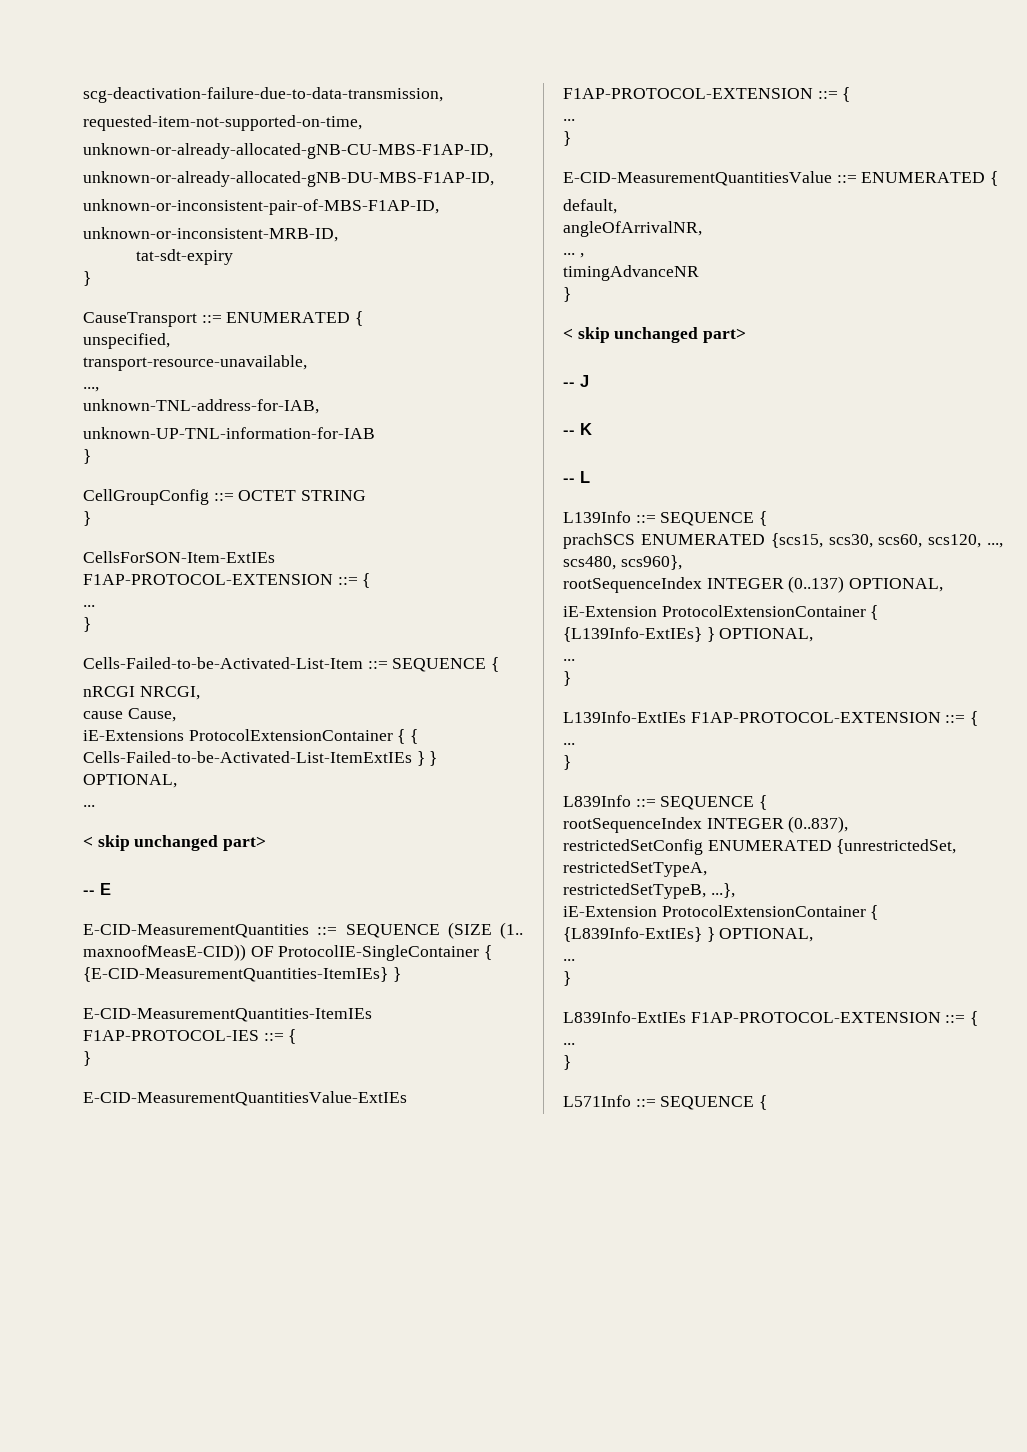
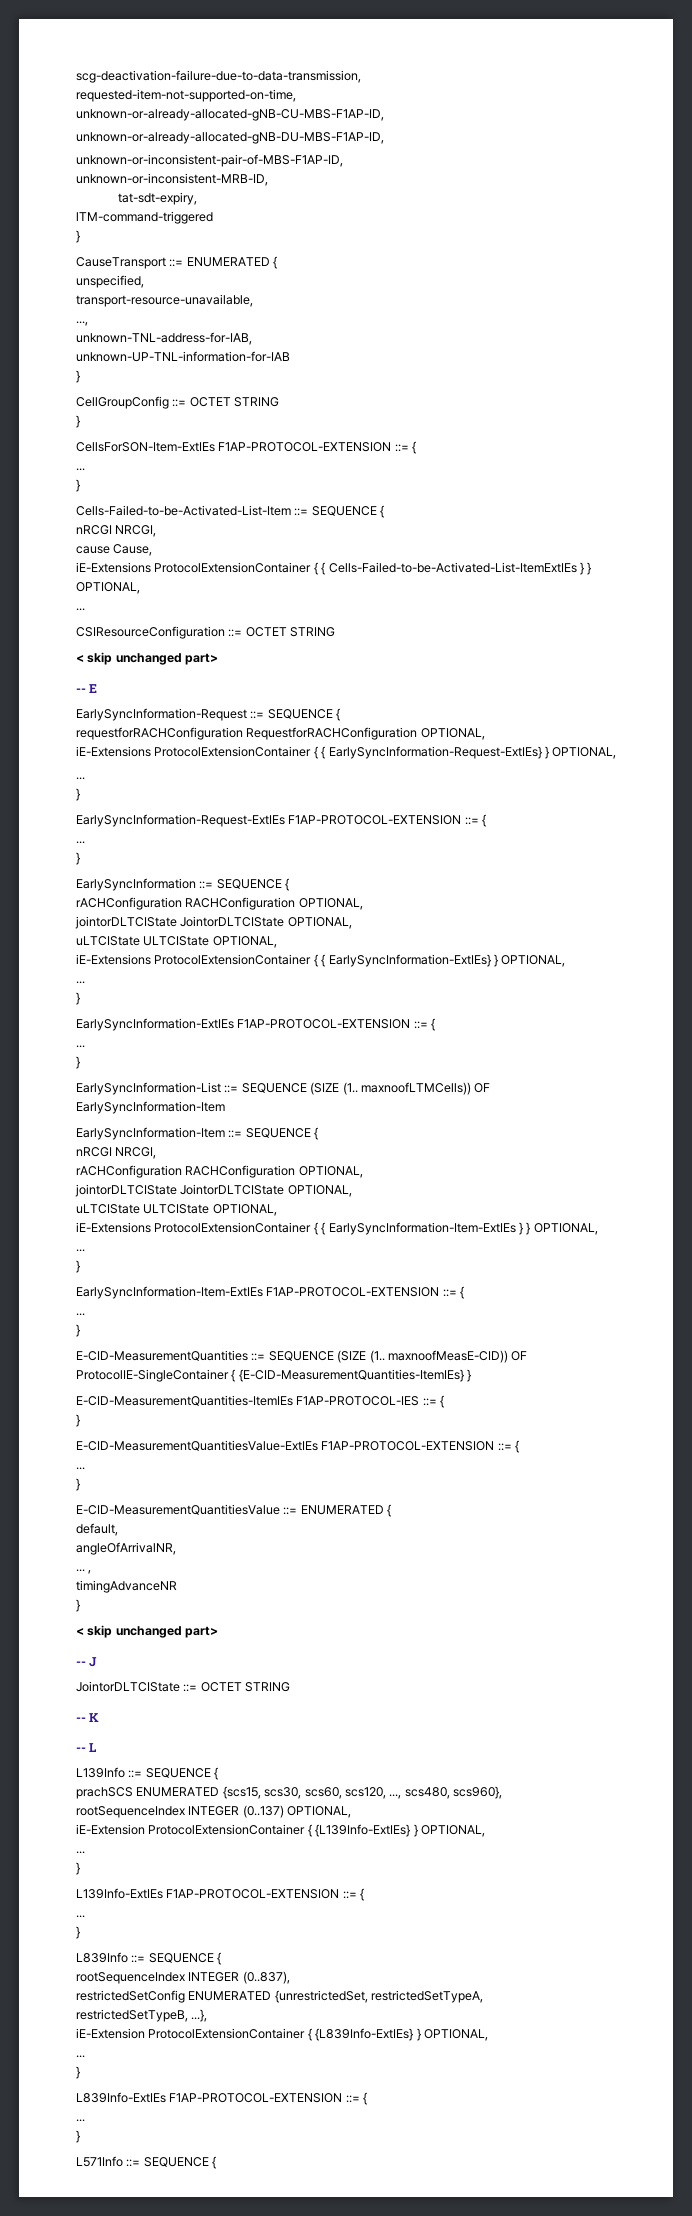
[135,249,233,265] tat-sdt-expiry -> [117,192,197,205] [76,211,213,224] tat-sdt-expiry, // lTM-command-triggered
(95, 806) none -> [76,626,336,639] // CSIResourceConfiguration ::= OCTET STRING
(111, 889) none -> [76,708,341,721] [76,727,485,740] [76,746,617,759] [76,777,85,780] [76,788,80,801] [76,814,487,827] [76,841,85,844] [76,852,80,865] [76,878,290,891] [76,897,363,910] [75,916,352,929] [76,936,277,948] [76,954,566,967] [76,981,85,984] [76,992,80,1005] [76,1018,436,1031] [76,1045,85,1048] [76,1056,80,1069] [76,1082,491,1095] [76,1101,225,1114] [76,1127,319,1140] [76,1147,157,1159] [76,1165,363,1178] [75,1184,352,1197] [76,1204,277,1216] [76,1222,598,1235] [76,1249,85,1252] [76,1260,80,1273] [76,1286,465,1299] [76,1313,85,1316] [76,1324,80,1337] // EarlySyncInformation-Request ::= SEQUENCE { // requestforRACHConfiguration RequestforRACHConfiguration OPTIONAL, // iE-Extensions ProtocolExtensionContainer { { EarlySyncInformation-Request-ExtIEs} } OPTIONAL, // ... // } // EarlySyncInformation-Request-ExtIEs F1AP-PROTOCOL-EXTENSION ::= { // ... // } // EarlySyncInformation ::= SEQUENCE { // rACHConfiguration RACHConfiguration OPTIONAL, // jointorDLTCIState JointorDLTCIState OPTIONAL, // uLTCIState ULTCIState OPTIONAL, // iE-Extensions ProtocolExtensionContainer { { EarlySyncInformation-ExtIEs} } OPTIONAL, // ... // } // EarlySyncInformation-ExtIEs F1AP-PROTOCOL-EXTENSION ::= { // ... // } // EarlySyncInformation-List ::= SEQUENCE (SIZE (1.. maxnoofLTMCells)) OF EarlySyncInformation-Item // EarlySyncInformation-Item ::= SEQUENCE { // nRCGI NRCGI, // rACHConfiguration RACHConfiguration OPTIONAL, // jointorDLTCIState JointorDLTCIState OPTIONAL, // uLTCIState ULTCIState OPTIONAL, // iE-Extensions ProtocolExtensionContainer { { EarlySyncInformation-Item-ExtIEs } } OPTIONAL, // ... // } // EarlySyncInformation-Item-ExtIEs F1AP-PROTOCOL-EXTENSION ::= { // ... // }
(589, 381) none -> [76,1681,291,1692] // JointorDLTCIState ::= OCTET STRING

